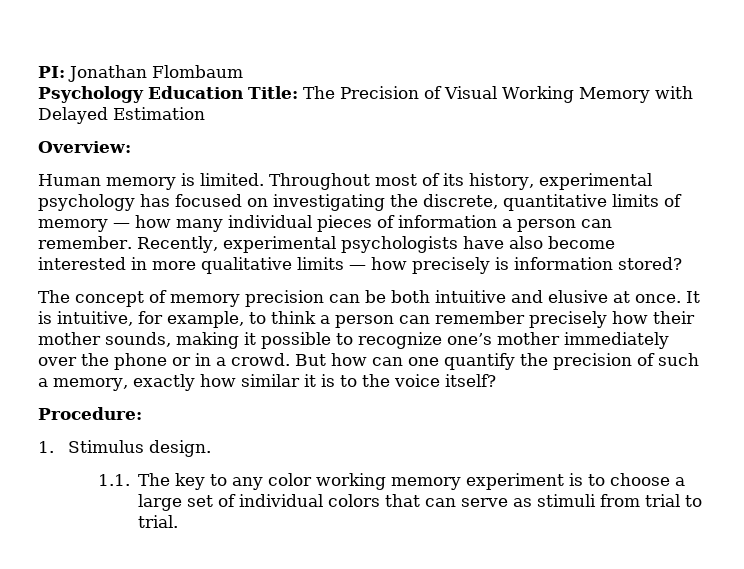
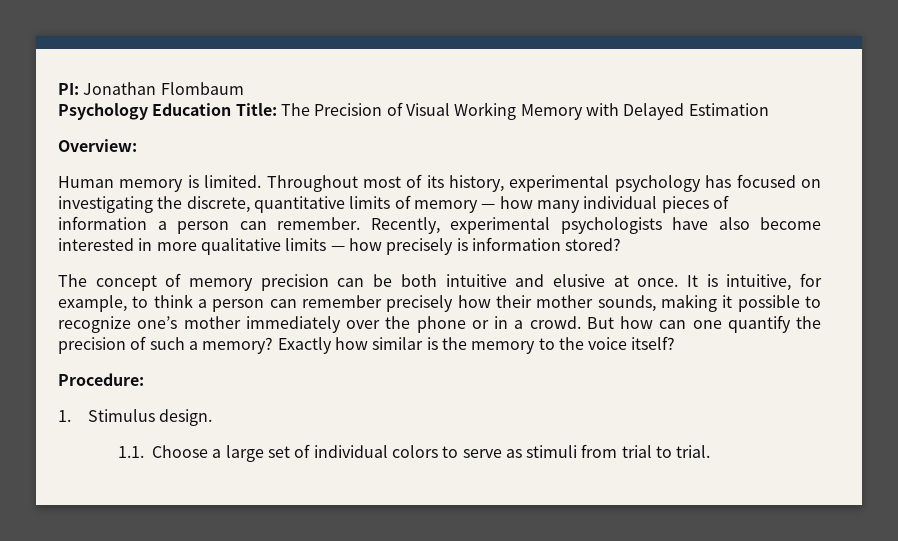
[53,374,335,391] memory, exactly how similar it is -> [202,337,536,354] memory? Exactly how similar is the memory
[138,473,671,490] The key to any color working memory experiment is to choose -> [151,445,208,458] Choose
[385,494,457,507] that can -> [442,446,459,458] to

